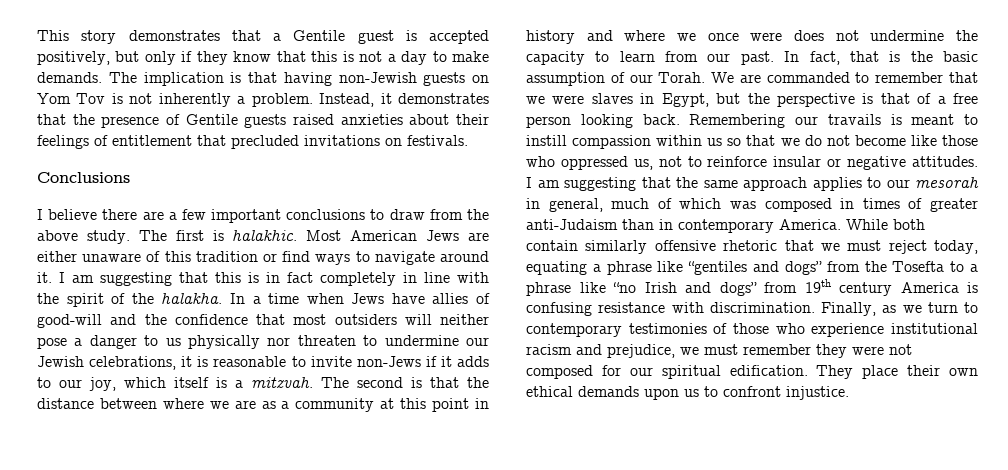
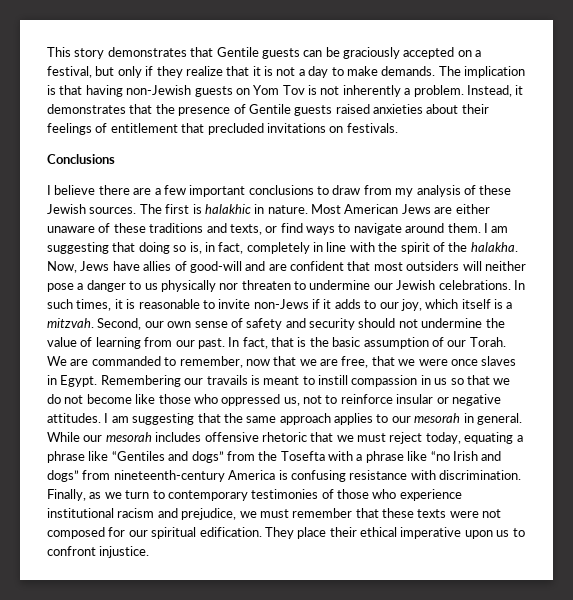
[273,30,489,44] [37,51,110,65] a Gentile guest is accepted positively, -> [216,47,482,59] [47,66,92,78] Gentile guests can be graciously accepted on a festival,
[233,51,338,62] know that this -> [185,66,261,76] realize that it
[467,209,489,220] [37,230,298,244] the above study. The first is halakhic. -> [395,185,512,197] [47,204,308,214] my analysis of these Jewish sources. The first is halakhic in nature.
[164,251,258,262] this tradition -> [113,223,262,235] these traditions and texts,
[37,272,313,286] it. I am suggesting that this is in fact -> [447,223,509,233] [47,242,244,254] them. I am suggesting that doing so is, in fact,
[229,293,344,304] In a time when -> [47,261,77,273] Now,
[144,314,248,325] the confidence -> [268,261,344,271] are confident
[89,356,177,370] celebrations, -> [438,280,525,290] [47,299,112,311] celebrations. In such times,
[321,377,489,388] [37,398,490,412] [526,30,978,44] [526,51,655,65] The second is that the distance between where we are as a community at this point in history and where we once were does not undermine the capacity to learn -> [97,318,505,330] [47,337,141,349] Second, our own sense of safety and security should not undermine the value of learning
[875,72,944,83] remember -> [179,356,369,368] remember, now that we are free,
(585, 99) none -> [450,359,478,366] once
[661,93,978,107] [526,114,680,128] Egypt, but the perspective is that of a free person looking back. -> [60,375,98,387] Egypt.
[656,135,703,146] within -> [420,375,431,385] in
[548,198,978,212] [526,219,925,233] [526,240,648,254] general, much of which was composed in times of greater anti-Judaism than in contemporary America. While both contain similarly -> [476,413,522,425] [47,432,202,442] general. While our mesorah includes
[688,261,748,275] “gentiles -> [111,451,165,461] “Gentiles
[950,261,965,272] to -> [328,451,353,461] with
[804,279,892,296] 19th century -> [113,470,225,482] nineteenth-century
[816,344,847,358] they -> [355,508,447,518] that these texts
[949,368,978,376] [526,386,639,397] own ethical demands -> [360,527,462,539] ethical imperative

